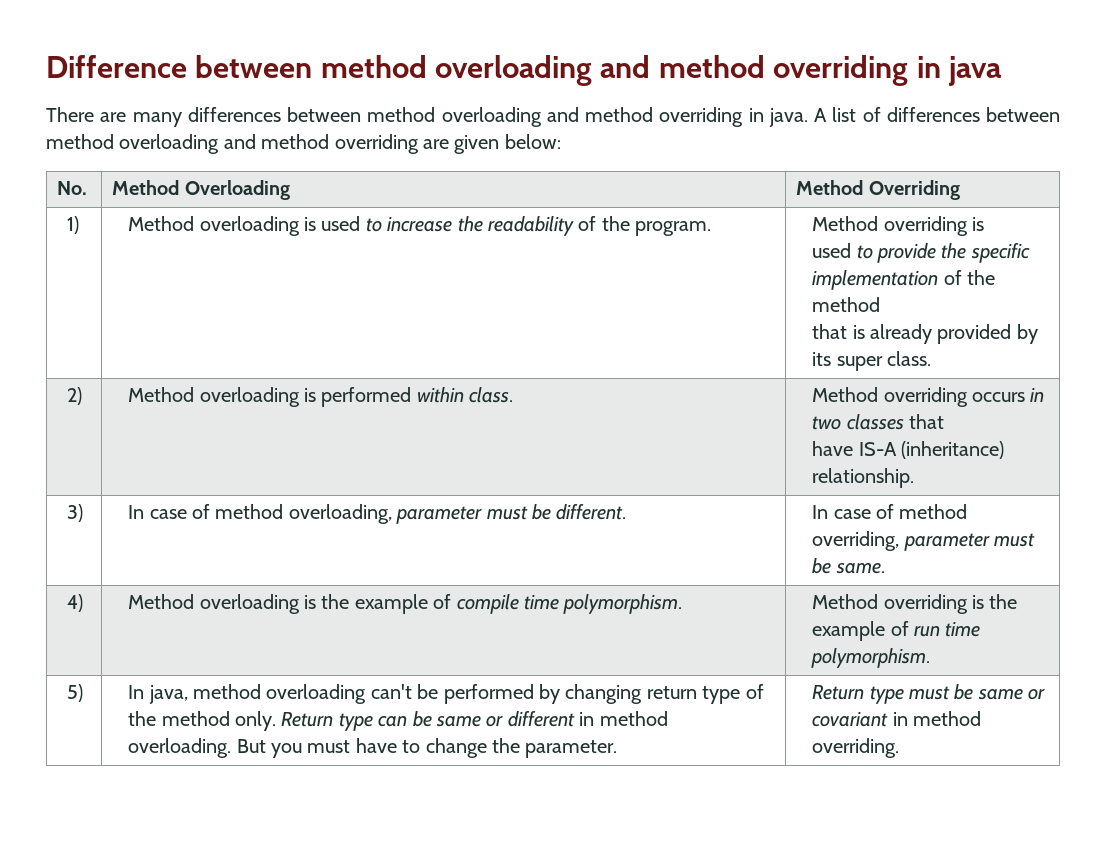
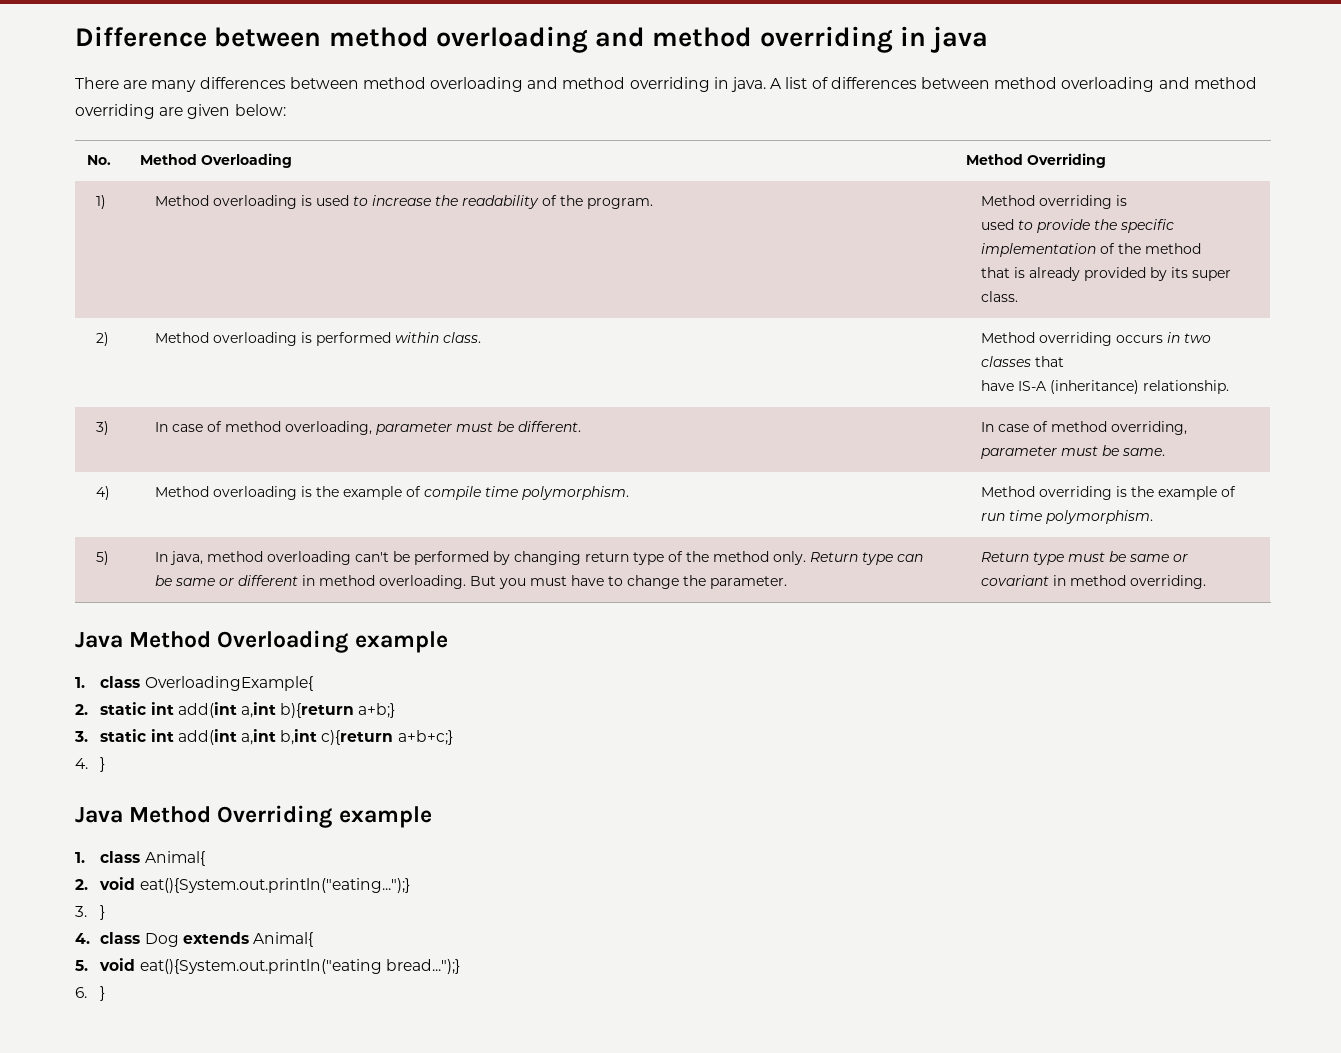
(900, 748) none -> [75,630,448,653] [75,676,313,691] [75,702,396,718] [74,729,453,745] [75,757,106,772] [75,805,432,828] [75,851,205,866] [75,877,410,893] [75,905,106,920] [75,932,313,947] [75,958,460,974] [75,986,106,1001] // Java Method Overloading example // 1. class OverloadingExample{ // 2. static int add(int a,int b){return a+b;} // 3. static int add(int a,int b,int c){return a+b+c;} // 4. } // Java Method Overriding example // 1. class Animal{ // 2. void eat(){System.out.println("eating...");} // 3. } // 4. class Dog extends Animal{ // 5. void eat(){System.out.println("eating bread...");} // 6. }

